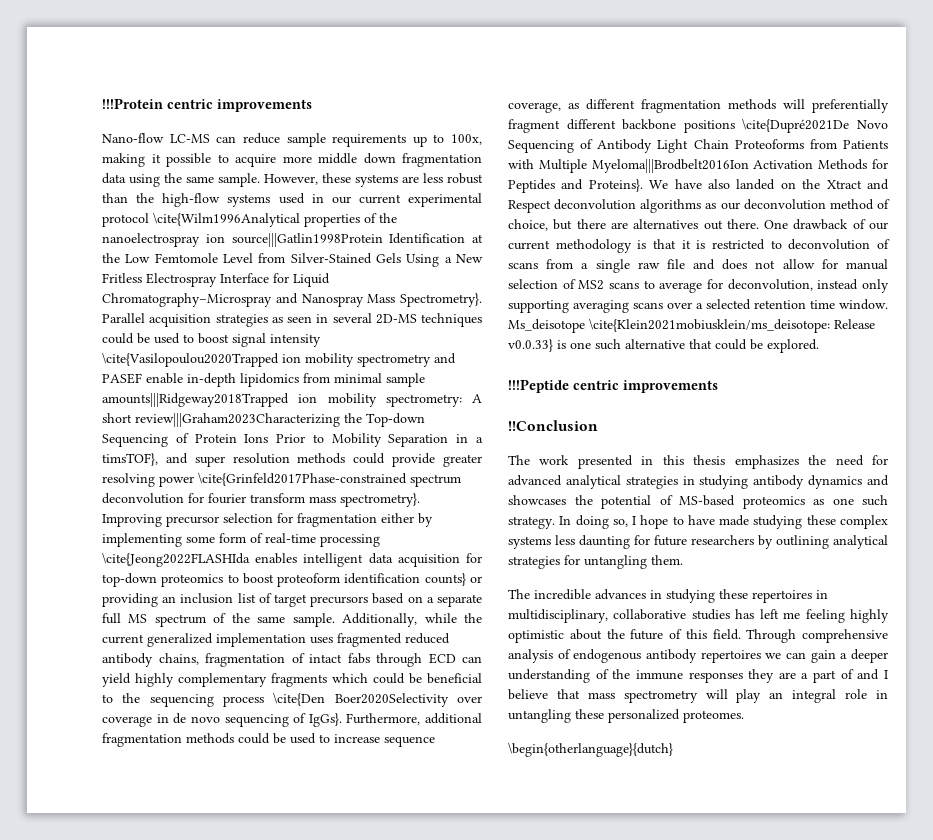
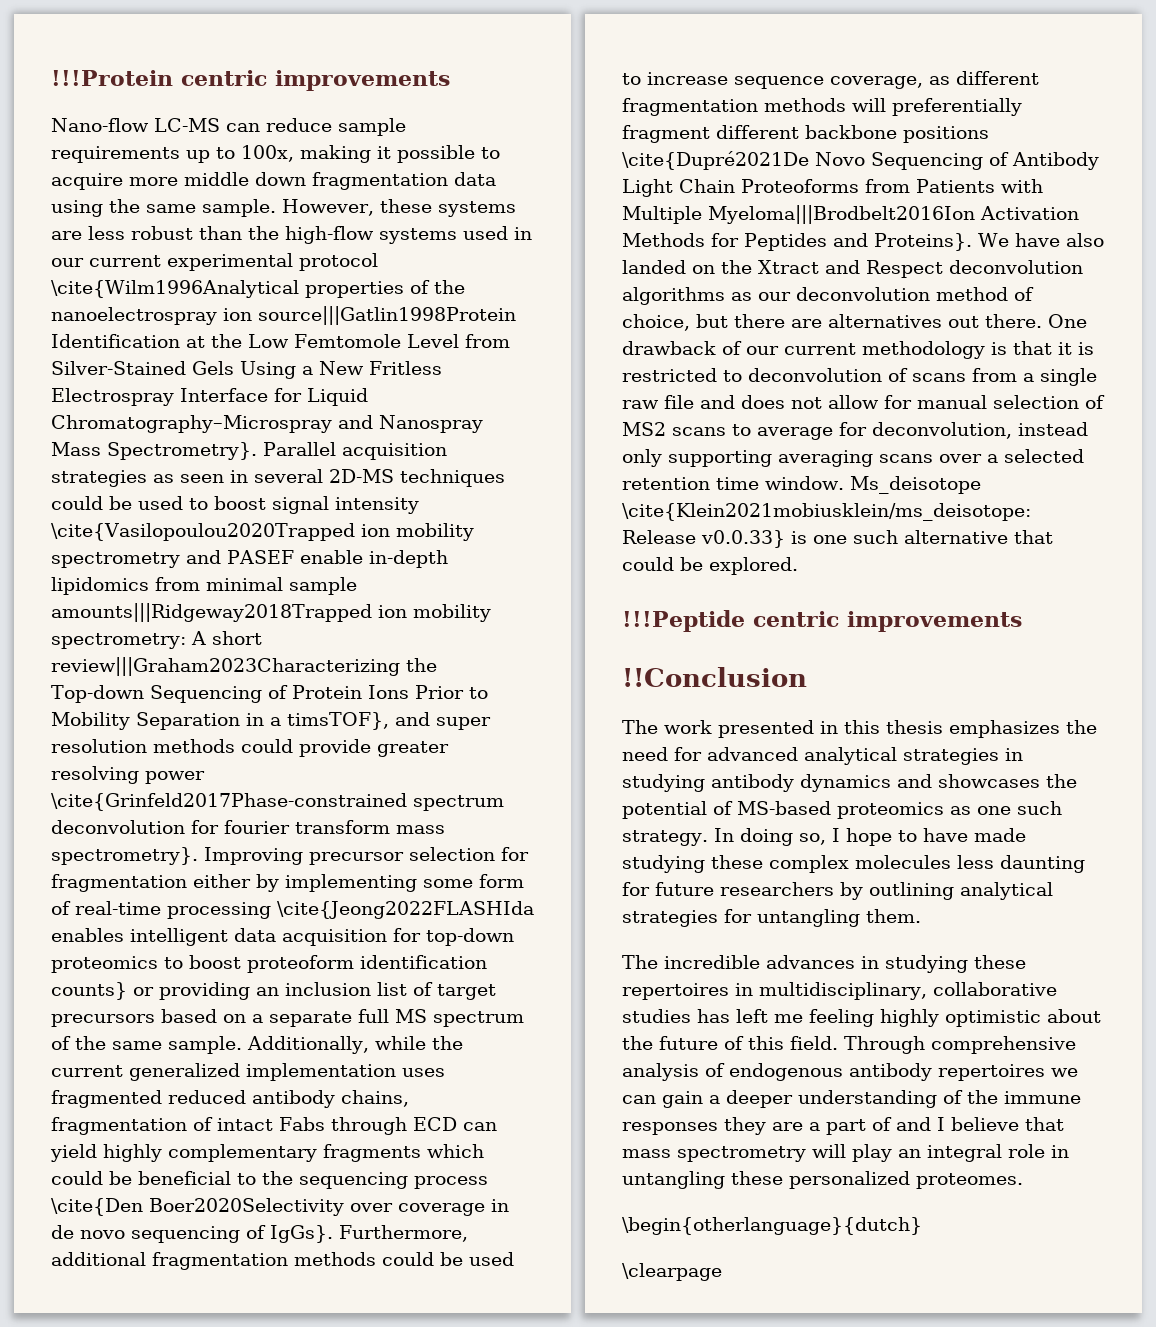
[347,653,370,664] fabs -> [279,1117,325,1131] Fabs
[508,536,551,549] systems -> [855,855,951,869] molecules
(673, 749) none -> [622,1263,722,1281] // \clearpage

